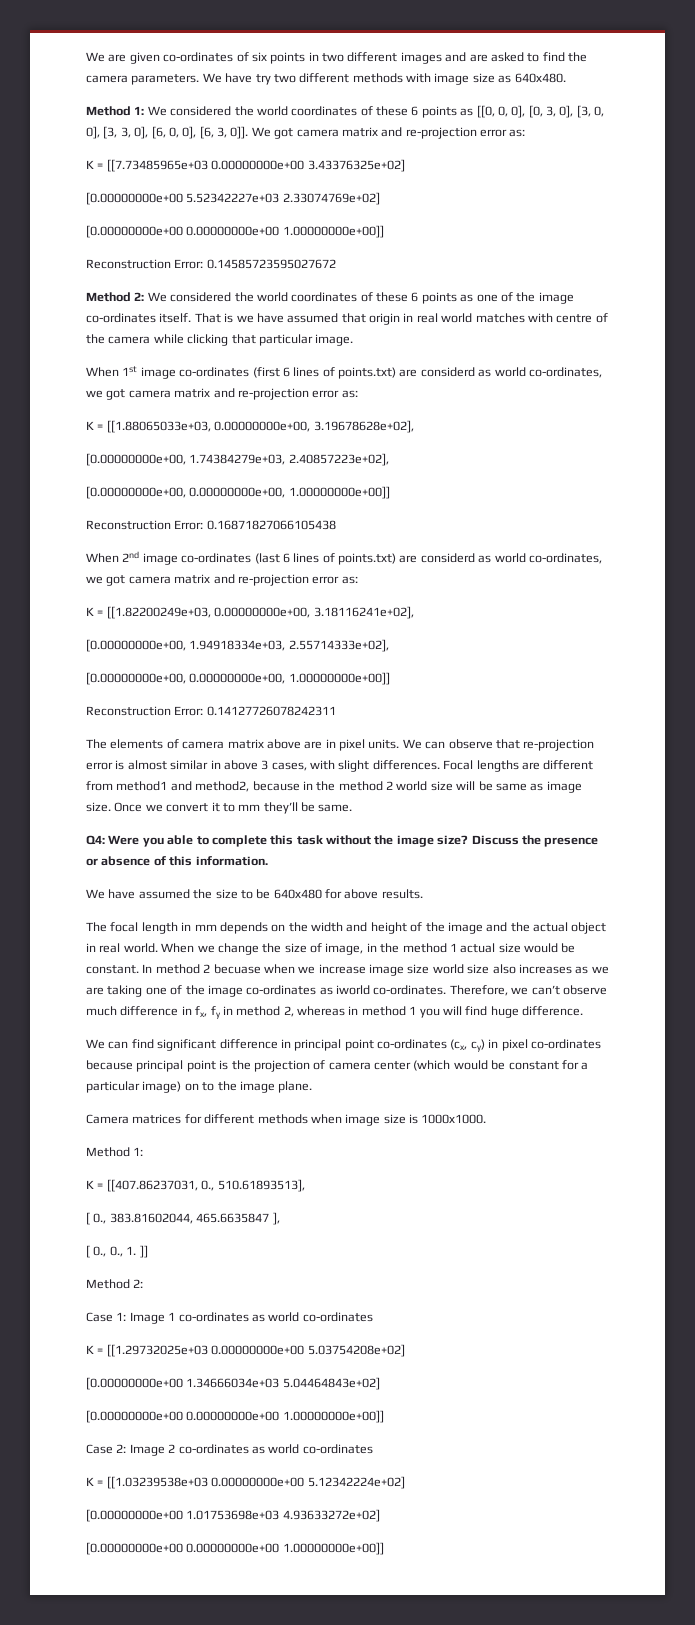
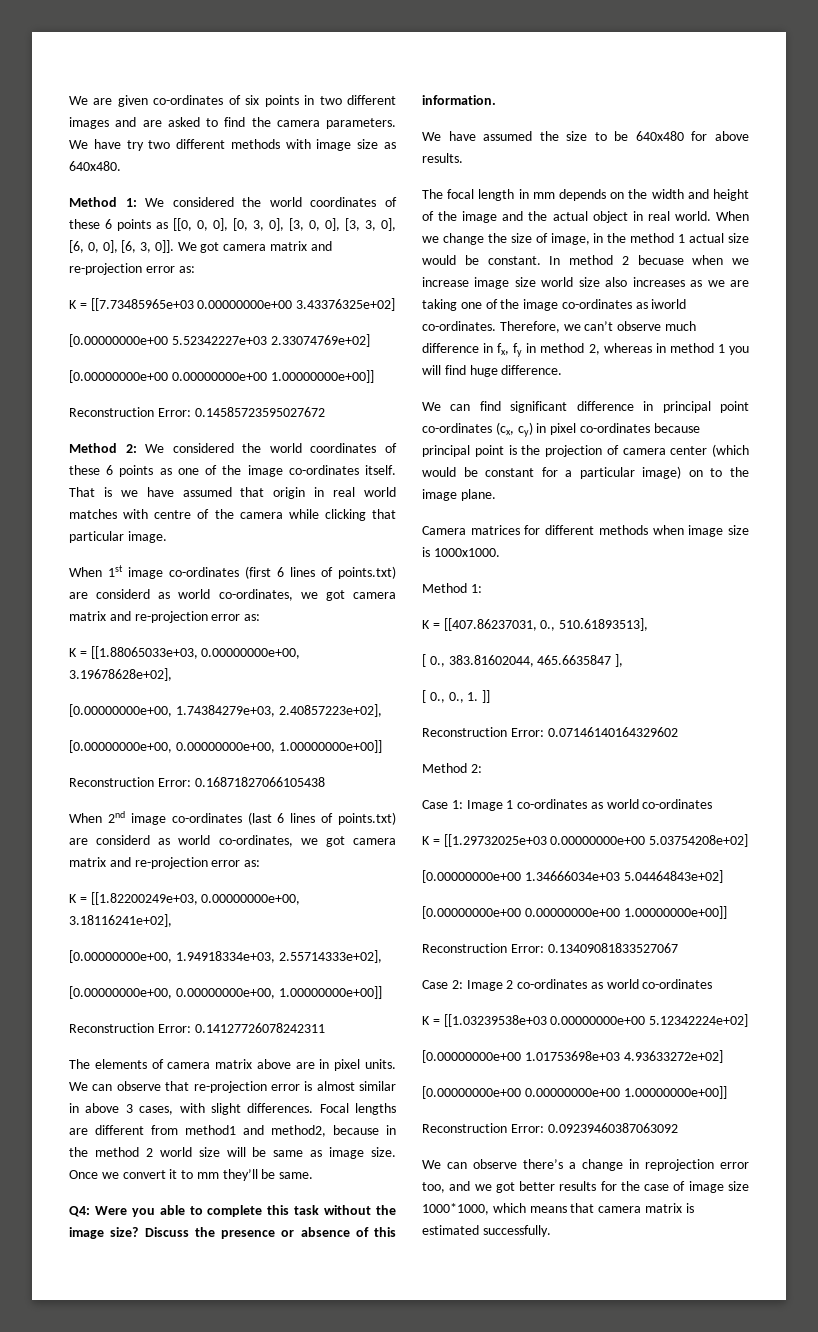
(148, 1251) none -> [422,727,678,737] // Reconstruction Error: 0.07146140164329602
(384, 1416) none -> [422,943,678,953] // Reconstruction Error: 0.13409081833527067
(384, 1548) none -> [422,1123,678,1133] [422,1159,749,1171] [422,1181,749,1193] [422,1203,694,1215] [422,1225,551,1237] // Reconstruction Error: 0.09239460387063092 // We can observe there’s a change in reprojection error too, and we got better results for the case of image size 1000*1000, which means that camera matrix is estimated successfully.

